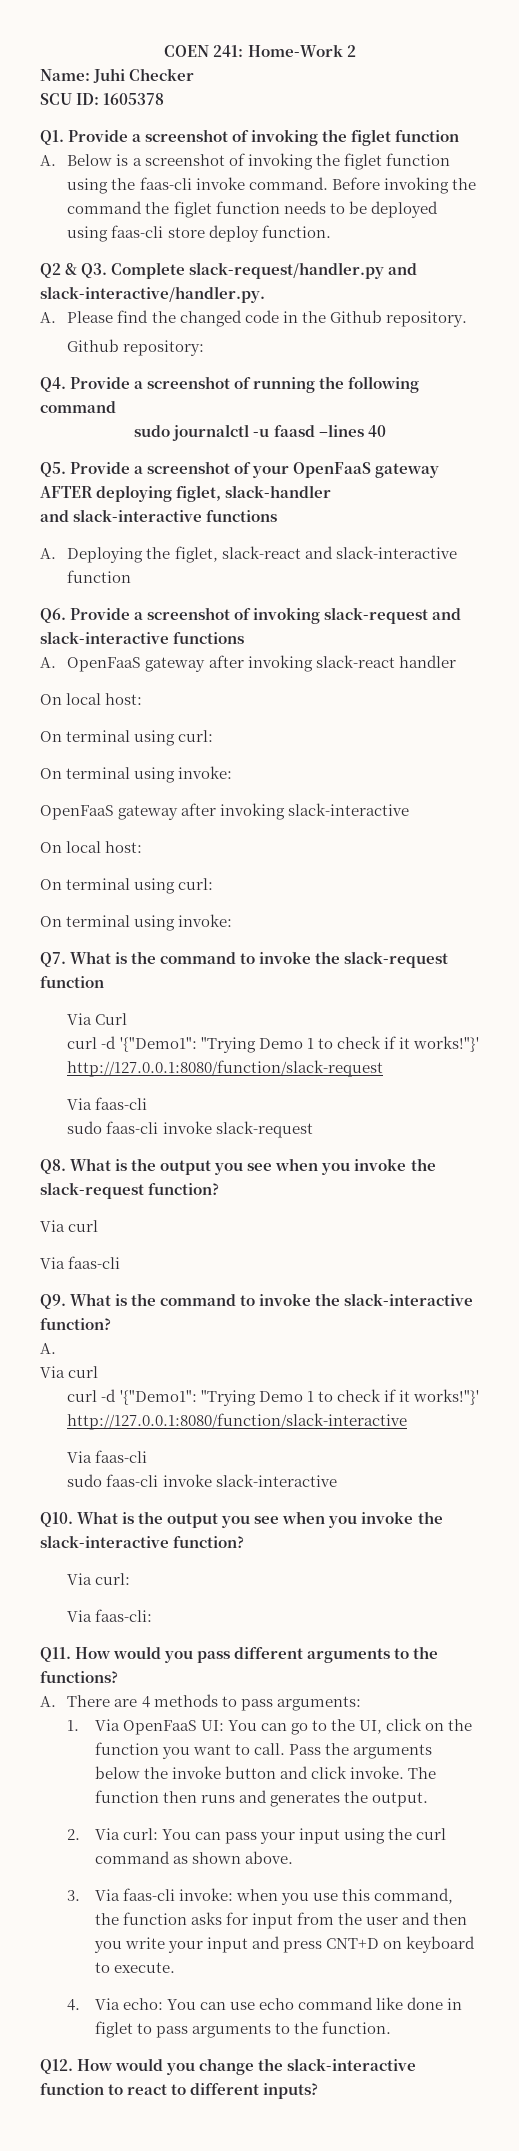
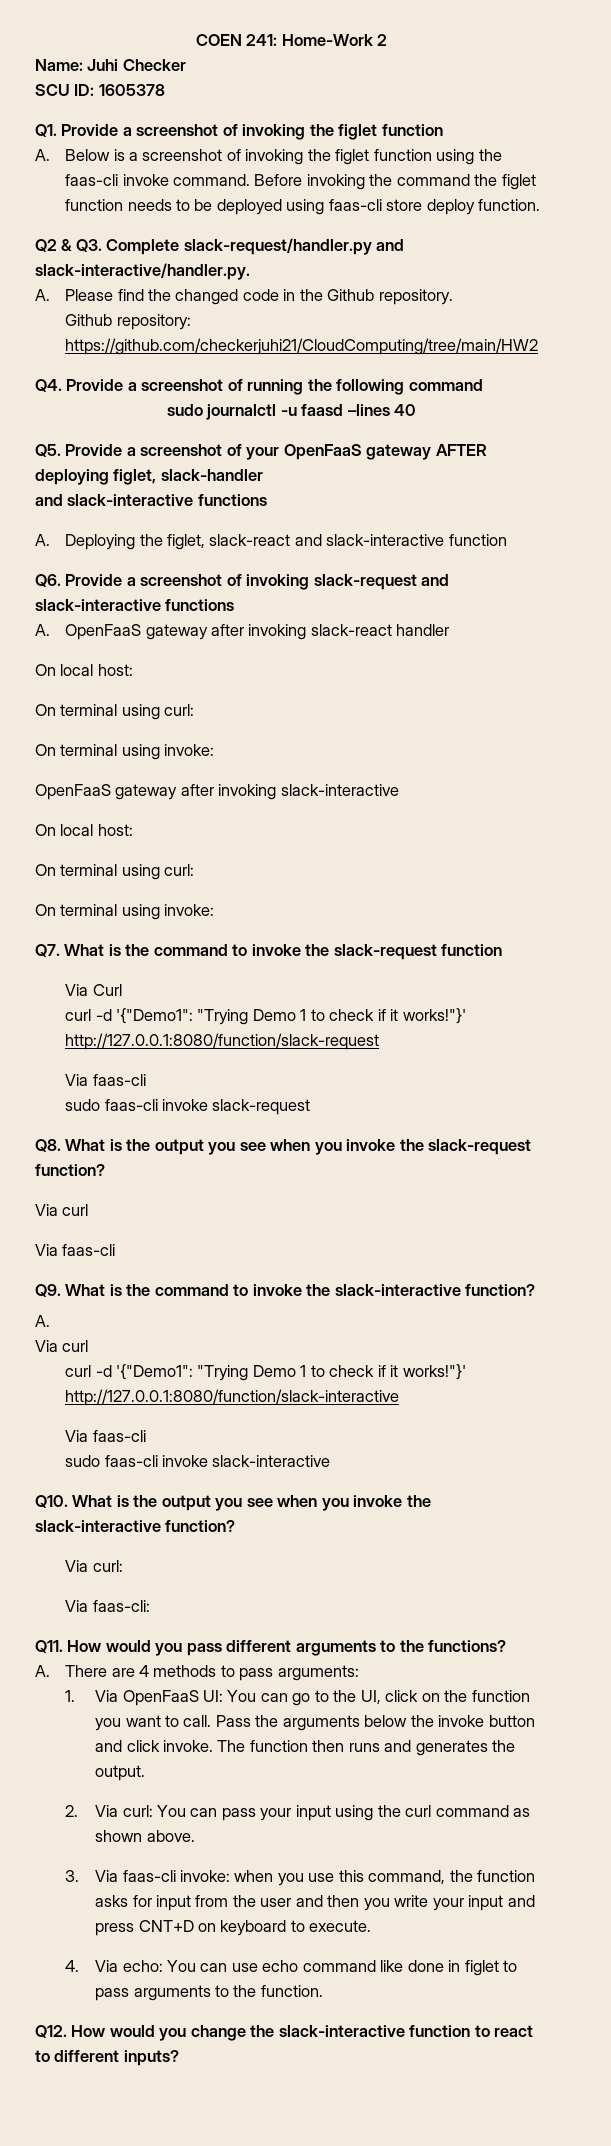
(205, 348) none -> [65,338,539,355] https://github.com/checkerjuhi21/CloudComputing/tree/main/HW2

